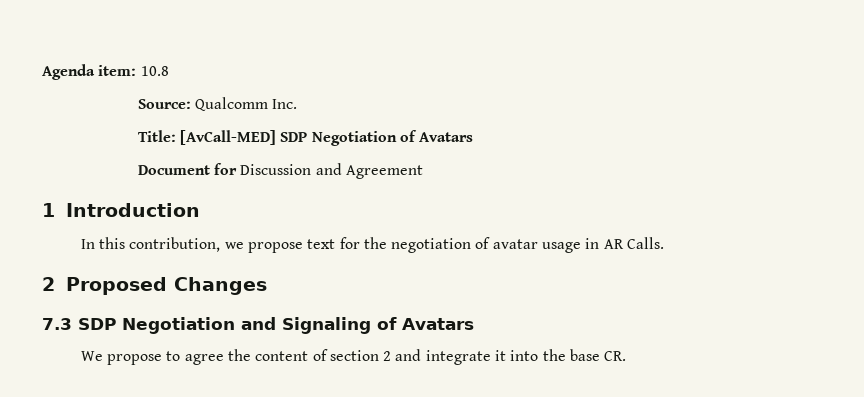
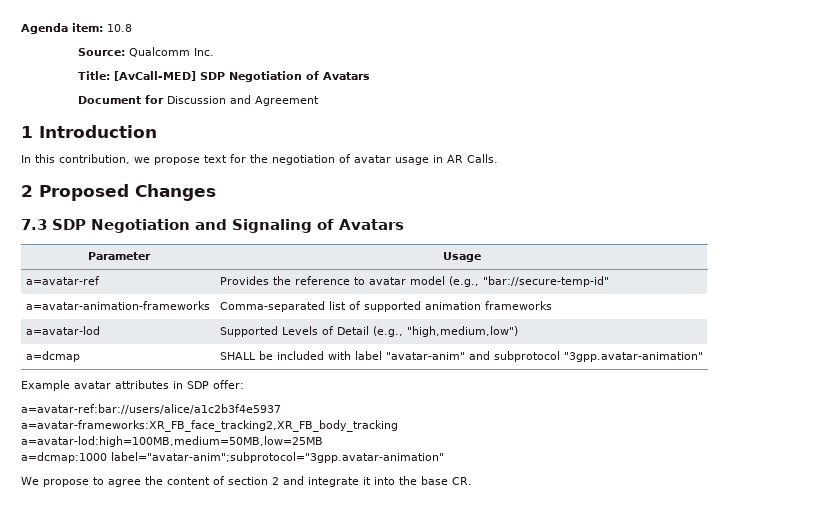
(474, 324) none -> [87,252,151,260] [442,252,481,262] [25,276,100,285] [219,276,609,287] [25,301,210,310] [219,301,552,312] [25,326,100,335] [219,326,518,337] [25,351,80,362] [219,351,703,362] [21,380,244,391] [21,404,281,414] [21,420,398,432] [21,436,323,447] [21,452,444,463] // Parameter | Usage // a=avatar-ref | Provides the reference to avatar model (e.g., "bar://secure-temp-id" // a=avatar-animation-frameworks | Comma-separated list of supported animation frameworks // a=avatar-lod | Supported Levels of Detail (e.g., "high,medium,low") // a=dcmap | SHALL be included with label "avatar-anim" and subprotocol "3gpp.avatar-animation" // Example avatar attributes in SDP offer: // a=avatar-ref:bar://users/alice/a1c2b3f4e5937 // a=avatar-frameworks:XR_FB_face_tracking2,XR_FB_body_tracking // a=avatar-lod:high=100MB,medium=50MB,low=25MB // a=dcmap:1000 label="avatar-anim";subprotocol="3gpp.avatar-animation"

